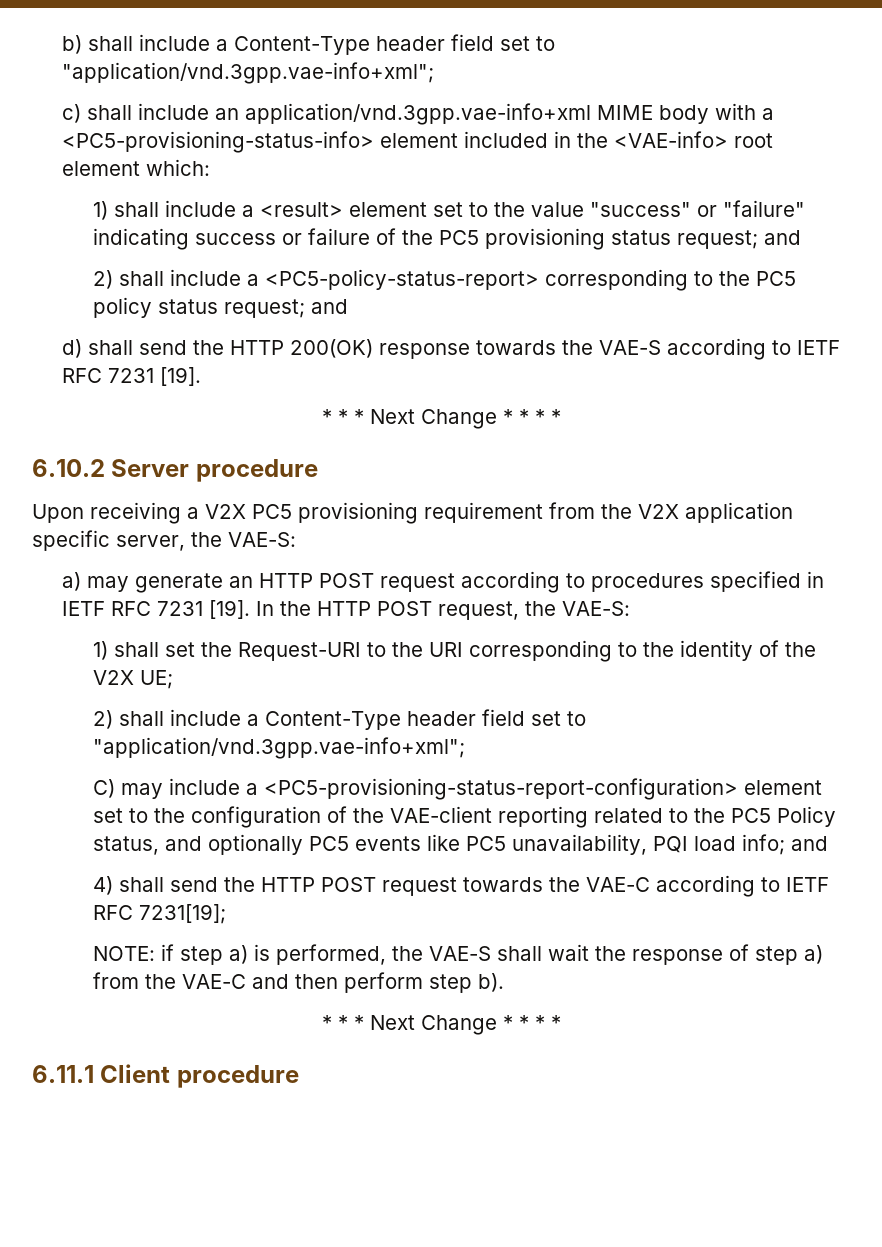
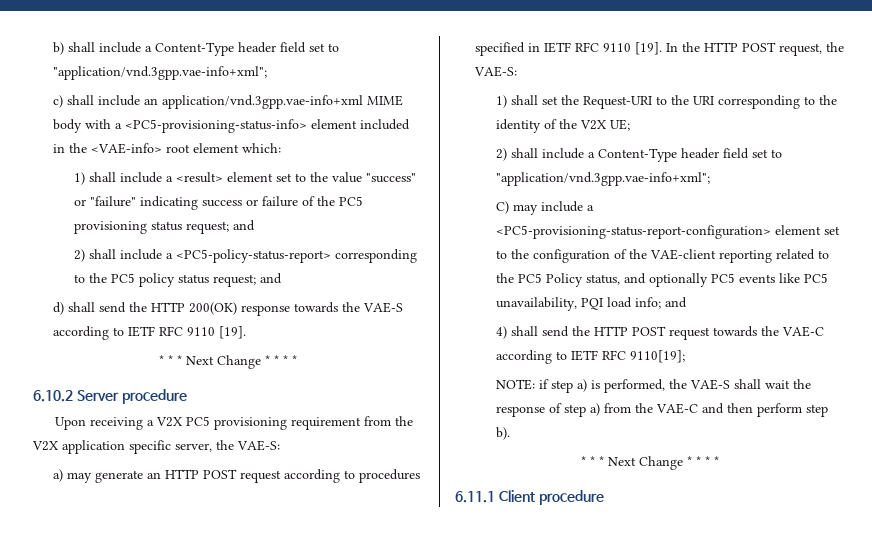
[108,368,155,383] 7231 -> [187,327,216,336] 9110
[157,601,204,616] 7231 -> [603,43,632,52] 9110
[138,904,226,924] 7231[19]; -> [629,350,685,363] 9110[19];

